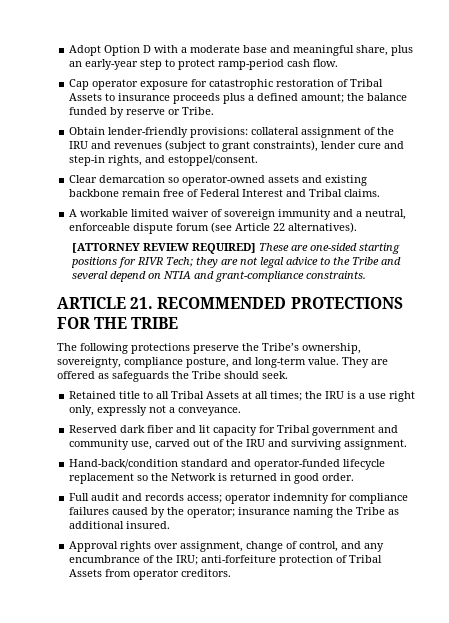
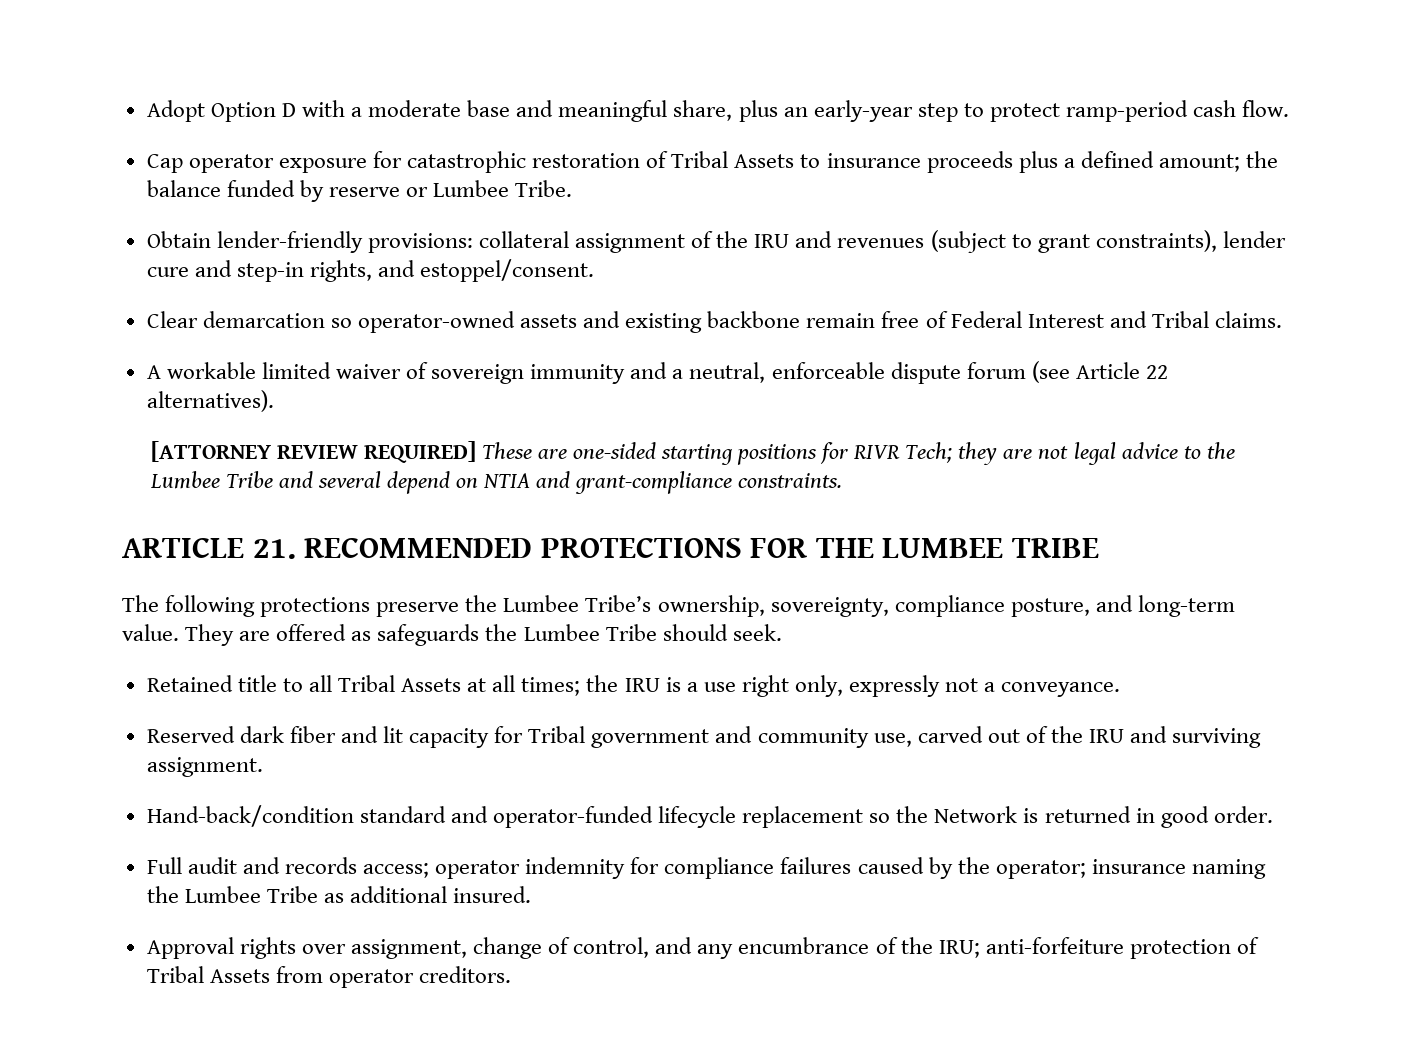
(181, 112) none -> [433,180,510,197] Lumbee
(351, 261) none -> [149,471,220,489] Lumbee
(128, 323) none -> [882,538,1004,558] LUMBEE
(259, 347) none -> [503,595,580,612] Lumbee
(189, 375) none -> [523,624,600,641] Lumbee
(354, 511) none -> [184,886,261,903] Lumbee

